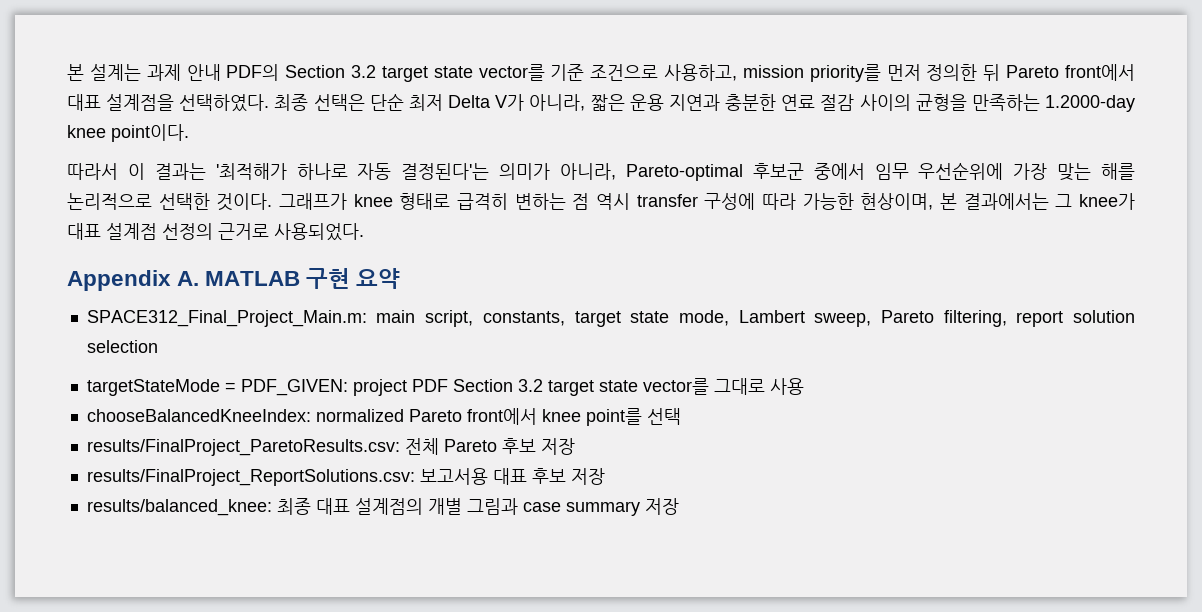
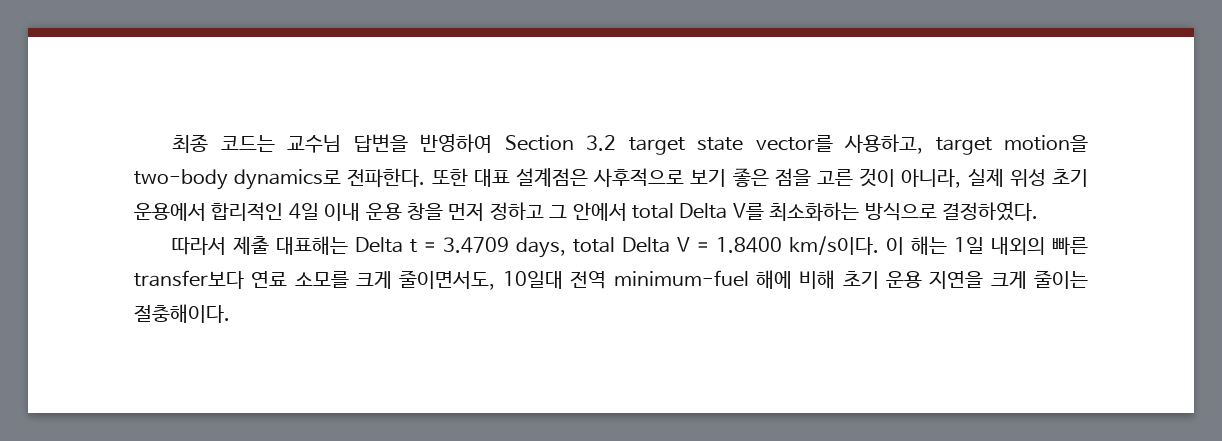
[67,64,1136,82] [67,93,1135,112] [67,124,189,142] [67,162,1135,181] [67,193,1135,211] [67,223,364,241] [67,268,401,291] [86,310,1136,327] [86,340,158,353] [86,378,804,396] [86,408,681,426] [86,438,575,456] [86,468,605,486] [86,498,679,516] 본 설계는 과제 안내 PDF의 Section 3.2 target state vector를 기준 조건으로 사용하고, mission priority를 먼저 정의한 뒤 Pareto front에서 대표 설계점을 선택하였다. 최종 선택은 단순 최저 Delta V가 아니라, 짧은 운용 지연과 충분한 연료 절감 사이의 균형을 만족하는 1.2000-day knee point이다. // 따라서 이 결과는 '최적해가 하나로 자동 결정된다'는 의미가 아니라, Pareto-optimal 후보군 중에서 임무 우선순위에 가장 맞는 해를 논리적으로 선택한 것이다. 그래프가 knee 형태로 급격히 변하는 점 역시 transfer 구성에 따라 가능한 현상이며, 본 결과에서는 그 knee가 대표 설계점 선정의 근거로 사용되었다. // Appendix A. MATLAB 구현 요약 // SPACE312_Final_Project_Main.m: main script, constants, target state mode, Lambert sweep, Pareto filtering, report solution selection // targetStateMode = PDF_GIVEN: project PDF Section 3.2 target state vector를 그대로 사용 // chooseBalancedKneeIndex: normalized Pareto front에서 knee point를 선택 // results/FinalProject_ParetoResults.csv: 전체 Pareto 후보 저장 // results/FinalProject_ReportSolutions.csv: 보고서용 대표 후보 저장 // results/balanced_knee: 최종 대표 설계점의 개별 그림과 case summary 저장 -> [172,133,1088,155] [134,168,1089,190] [134,201,1038,221] [172,236,1088,258] [134,270,1088,290] [134,304,230,323] 최종 코드는 교수님 답변을 반영하여 Section 3.2 target state vector를 사용하고, target motion을 two-body dynamics로 전파한다. 또한 대표 설계점은 사후적으로 보기 좋은 점을 고른 것이 아니라, 실제 위성 초기 운용에서 합리적인 4일 이내 운용 창을 먼저 정하고 그 안에서 total Delta V를 최소화하는 방식으로 결정하였다. // 따라서 제출 대표해는 Delta t = 3.4709 days, total Delta V = 1.8400 km/s이다. 이 해는 1일 내외의 빠른 transfer보다 연료 소모를 크게 줄이면서도, 10일대 전역 minimum-fuel 해에 비해 초기 운용 지연을 크게 줄이는 절충해이다.

